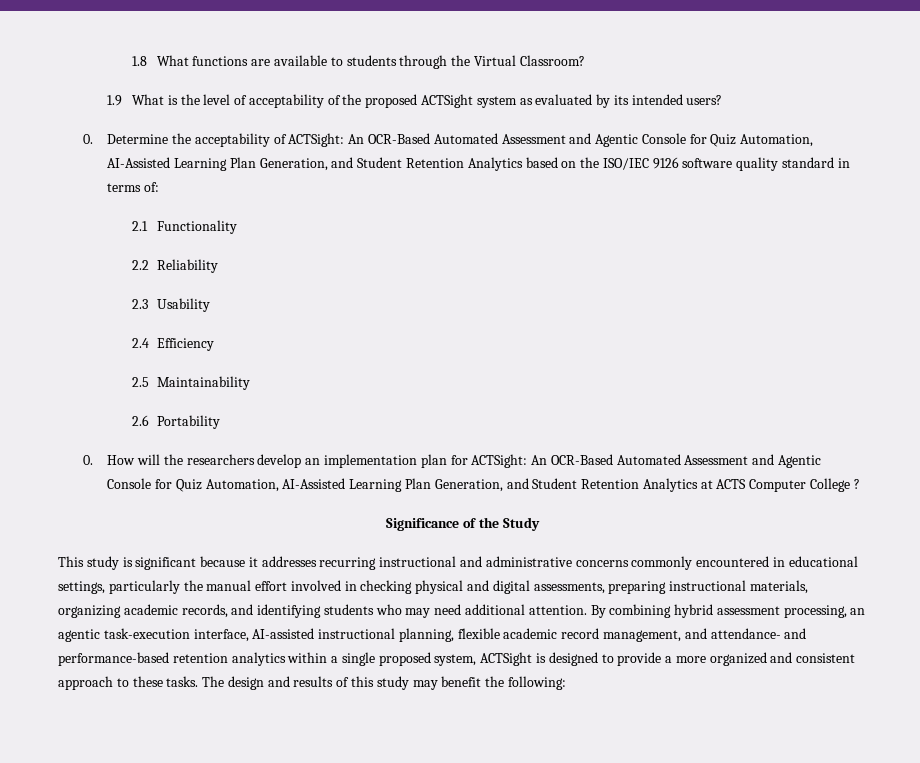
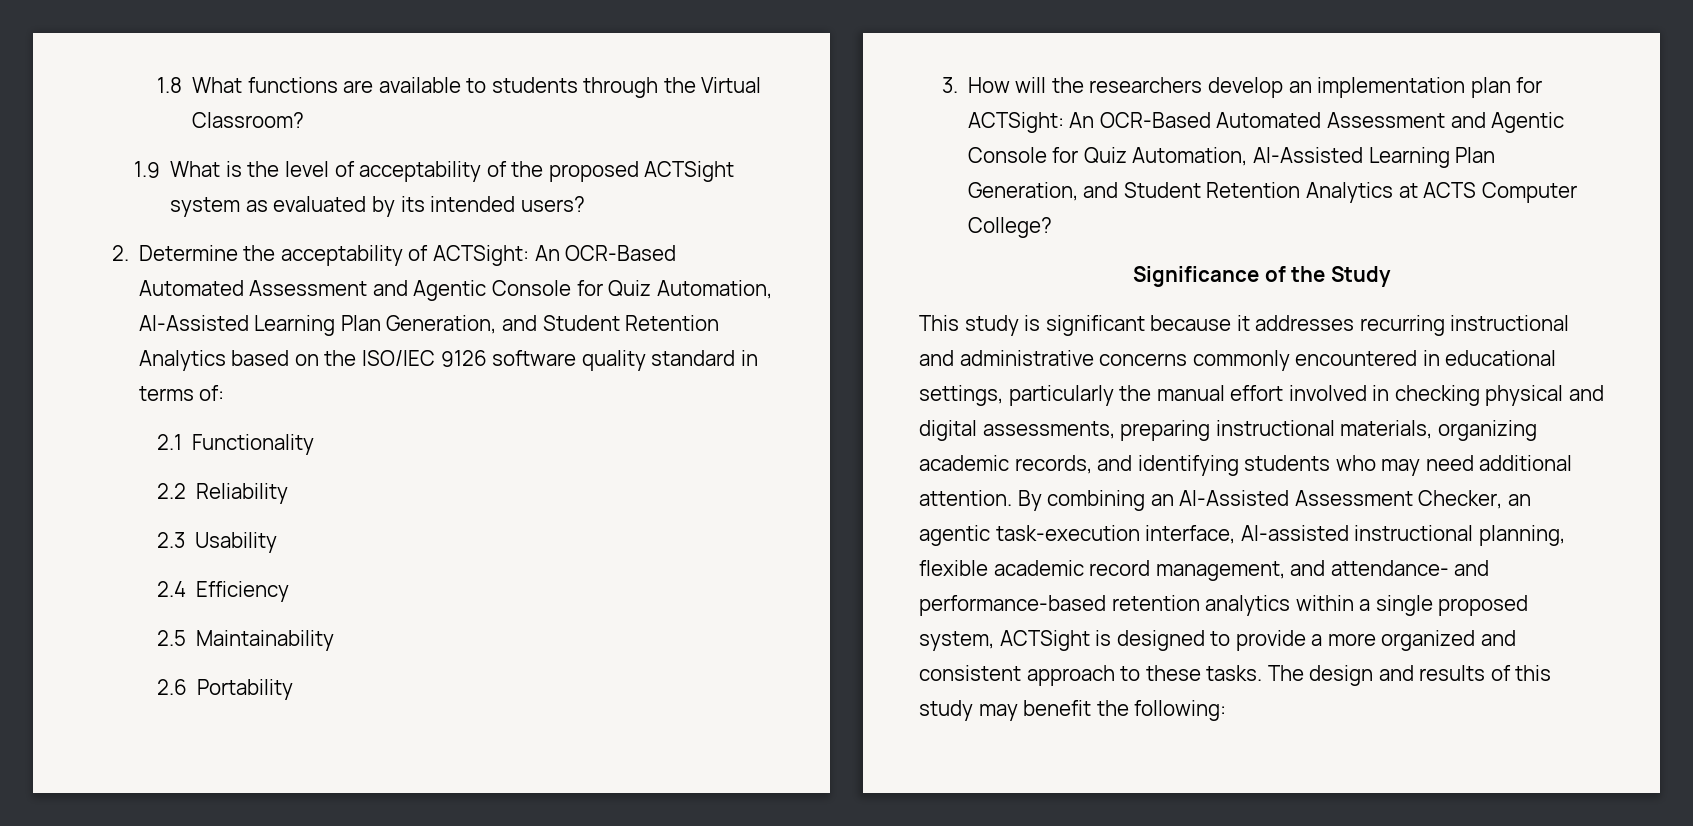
[82,134,93,144] 0. -> [111,245,129,261] 2.
[82,455,93,465] 0. -> [941,77,958,93] 3.
[810,478,860,492] College ? -> [967,217,1052,238] College?
[674,604,847,618] hybrid assessment processing, -> [1150,490,1503,509] an AI-Assisted Assessment Checker,

